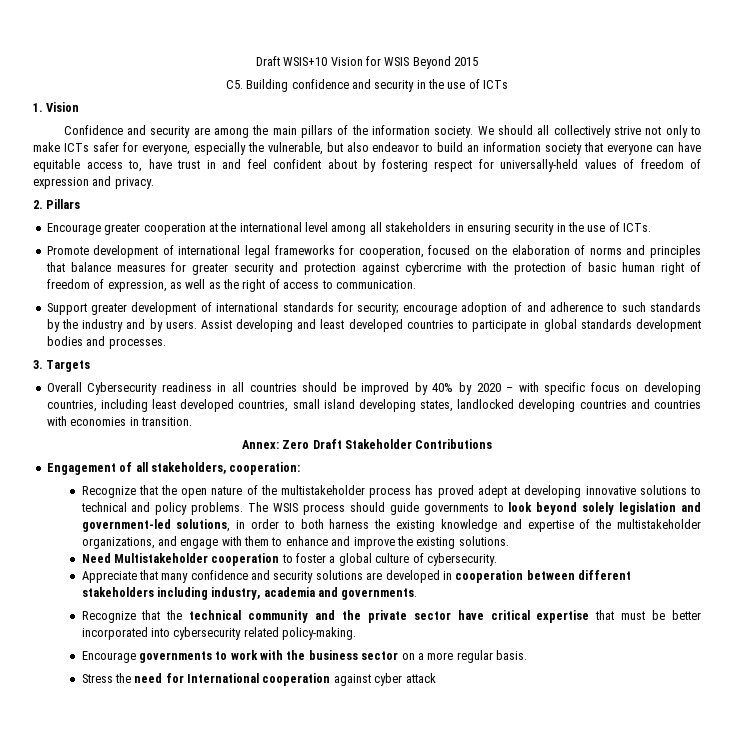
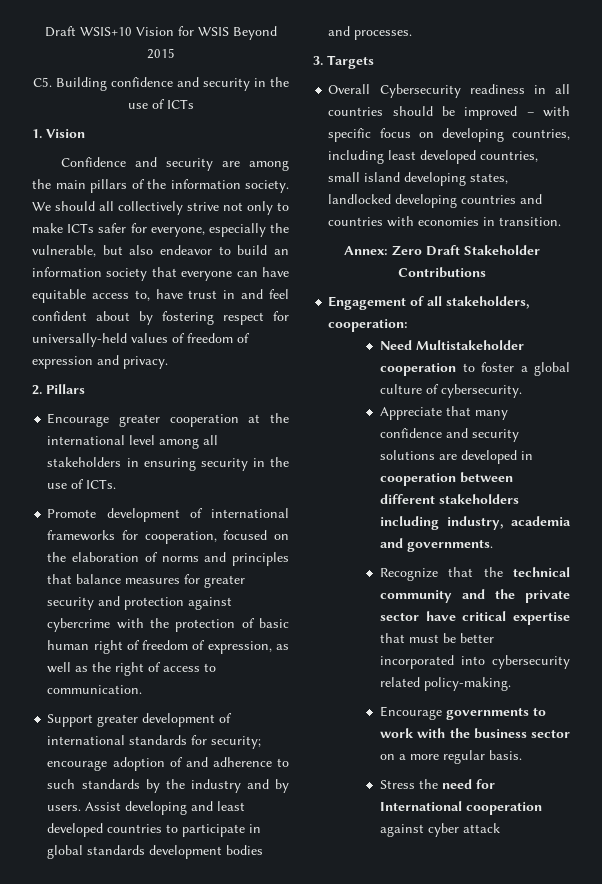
[244,245,270,258] legal -> (289, 513) none
[414,382,501,395] by 40% by 2020 -> (518, 113) none
[81,485,701,498] [80,502,702,515] [81,519,702,532] [81,536,509,549] // Recognize that the open nature of the multistakeholder process has proved adept at developing innovative solutions to technical and policy problems. The WSIS process should guide governments to look beyond solely legislation and government-led solutions, in order to both harness the existing knowledge and expertise of the multistakeholder organizations, and engage with them to enhance and improve the existing solutions. -> (409, 325) none

